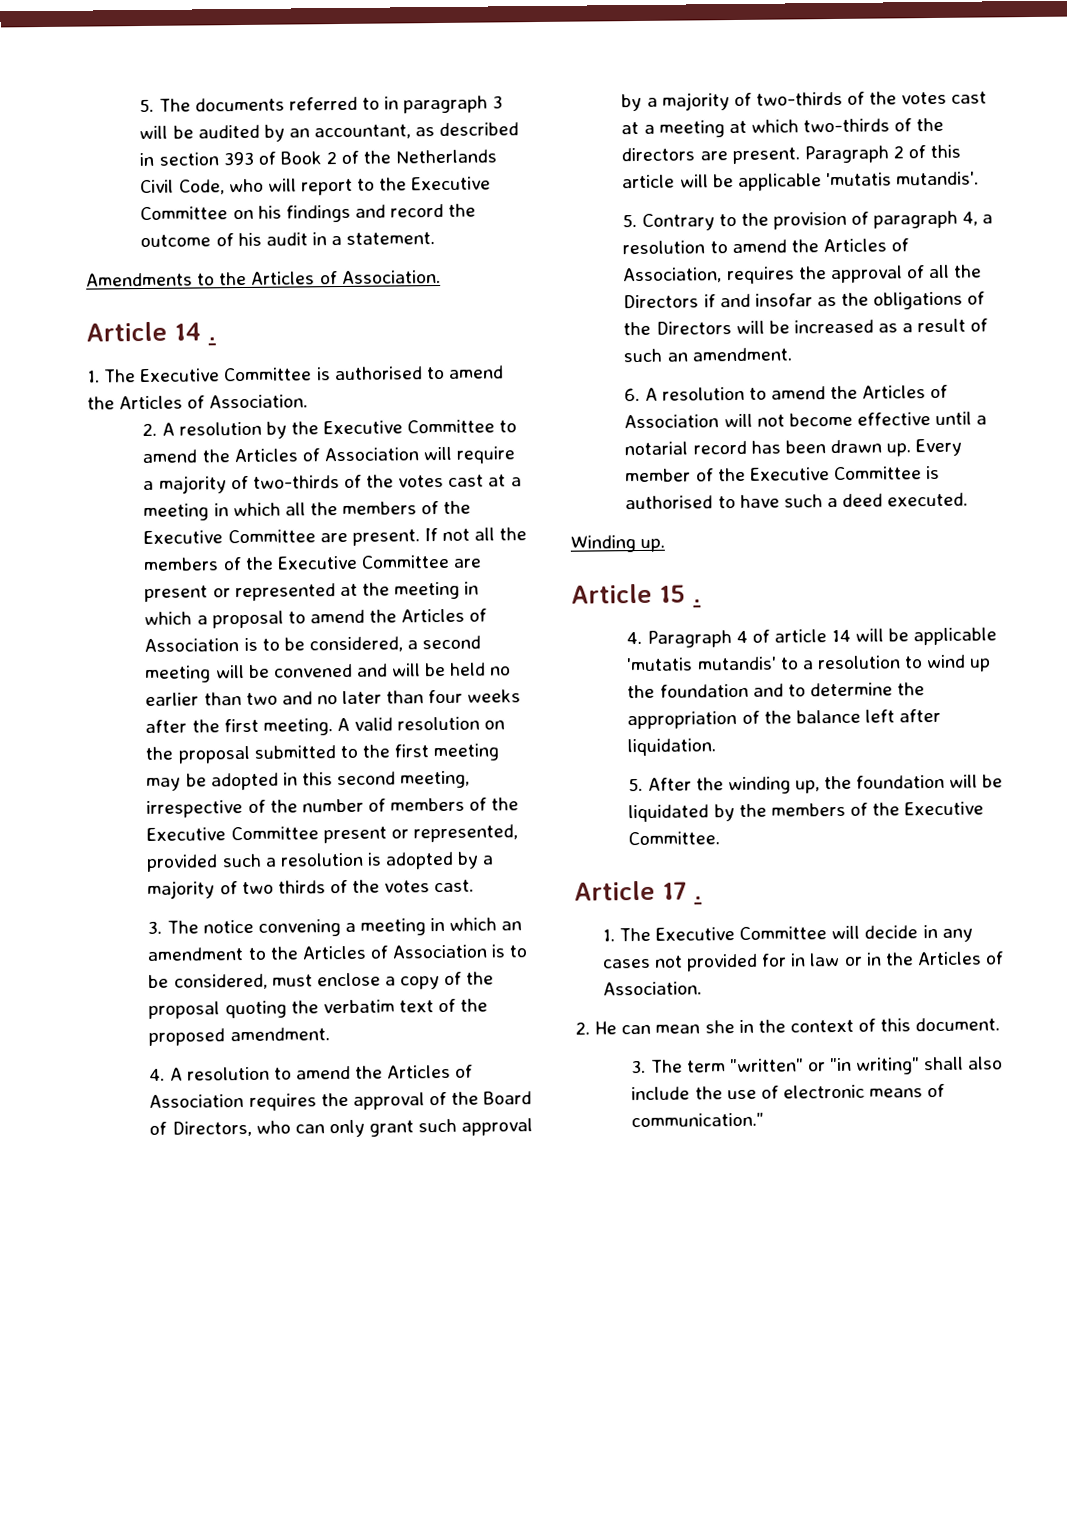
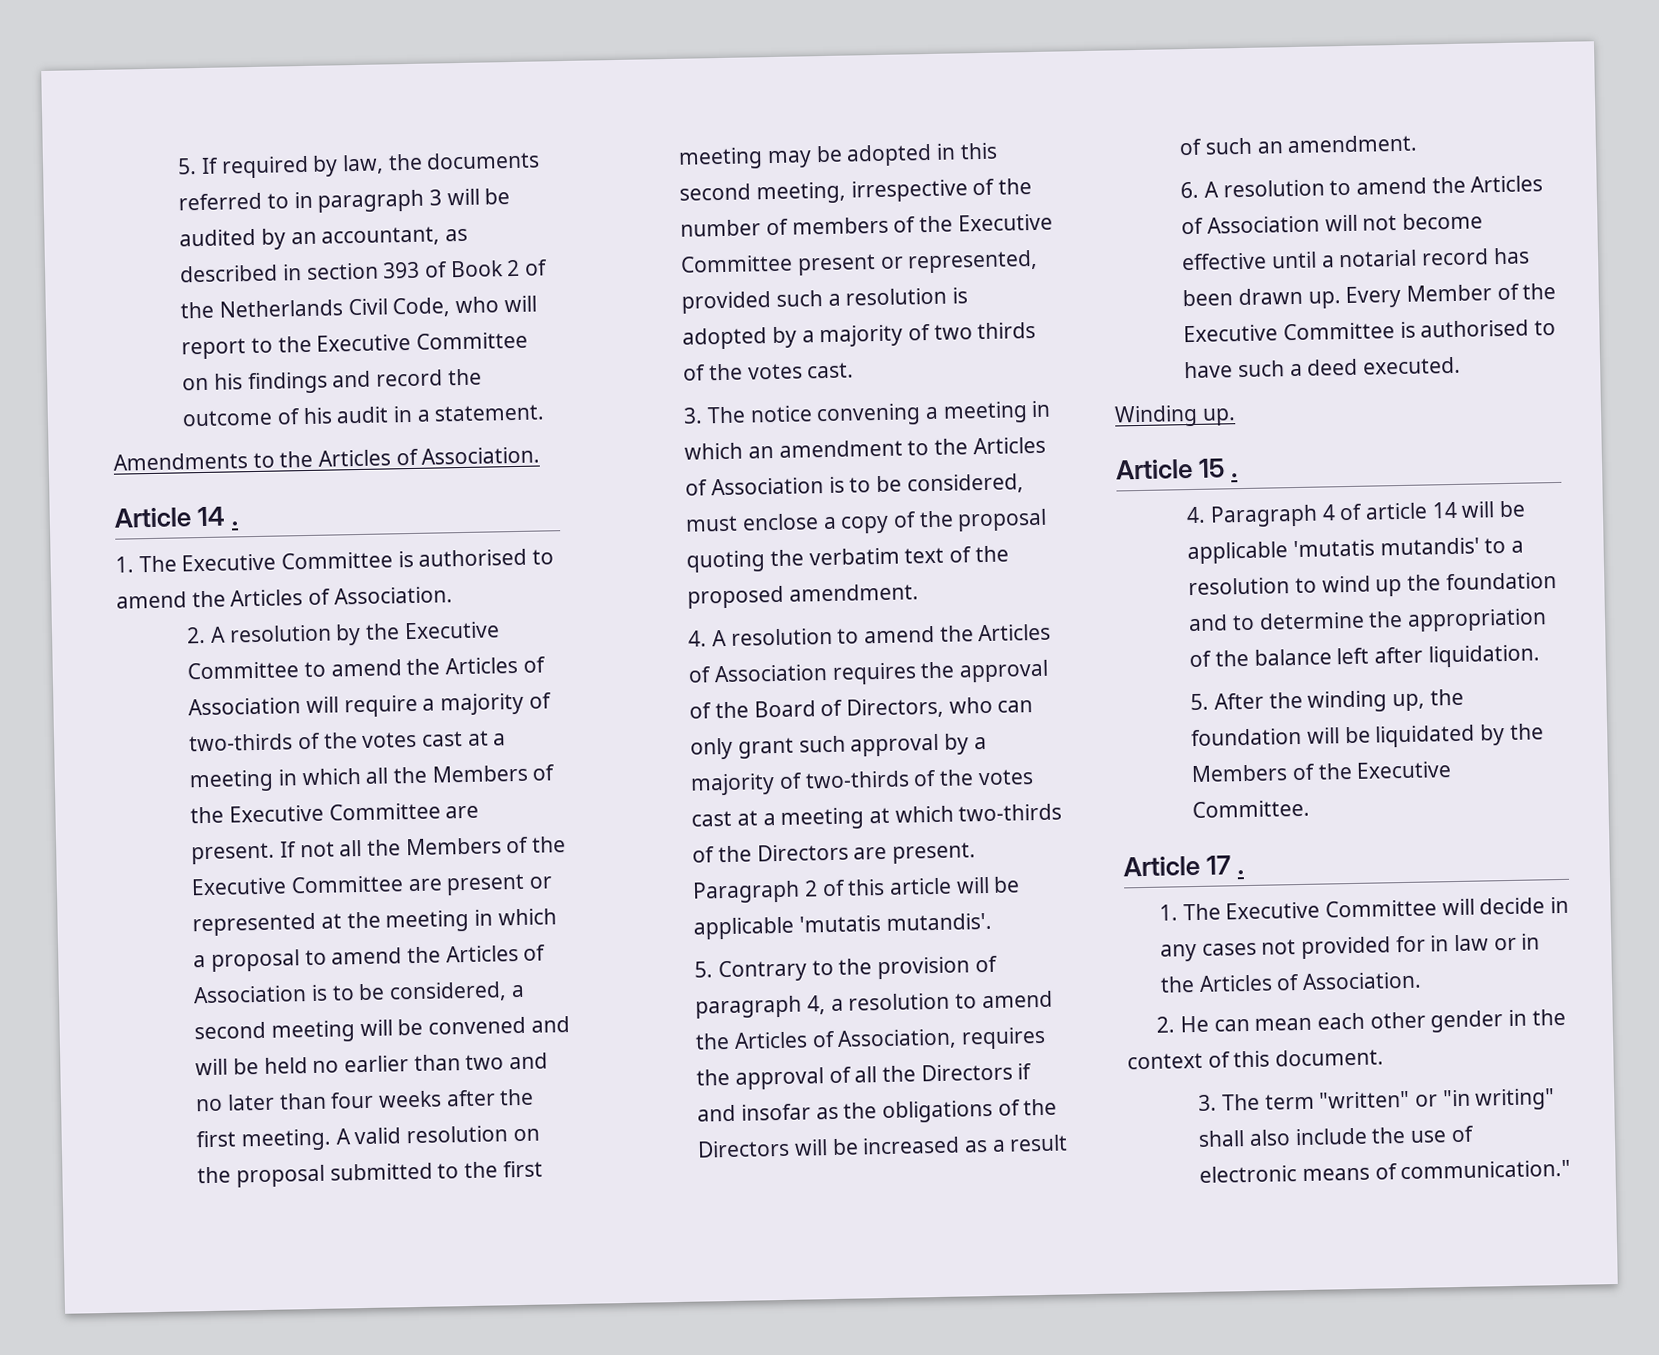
[139,98,191,113] 5. The -> [177,153,423,179] 5. If required by law, the
[342,501,418,516] members -> [431,764,528,783] Members
[143,557,220,572] members -> [405,837,502,856] Members
[621,147,696,162] directors -> [756,843,849,862] Directors
[625,468,692,483] member -> [1405,284,1492,302] Member
[770,802,846,817] members -> [1191,764,1289,783] Members
[704,1020,735,1034] she -> [1317,1010,1504,1033] each other gender

